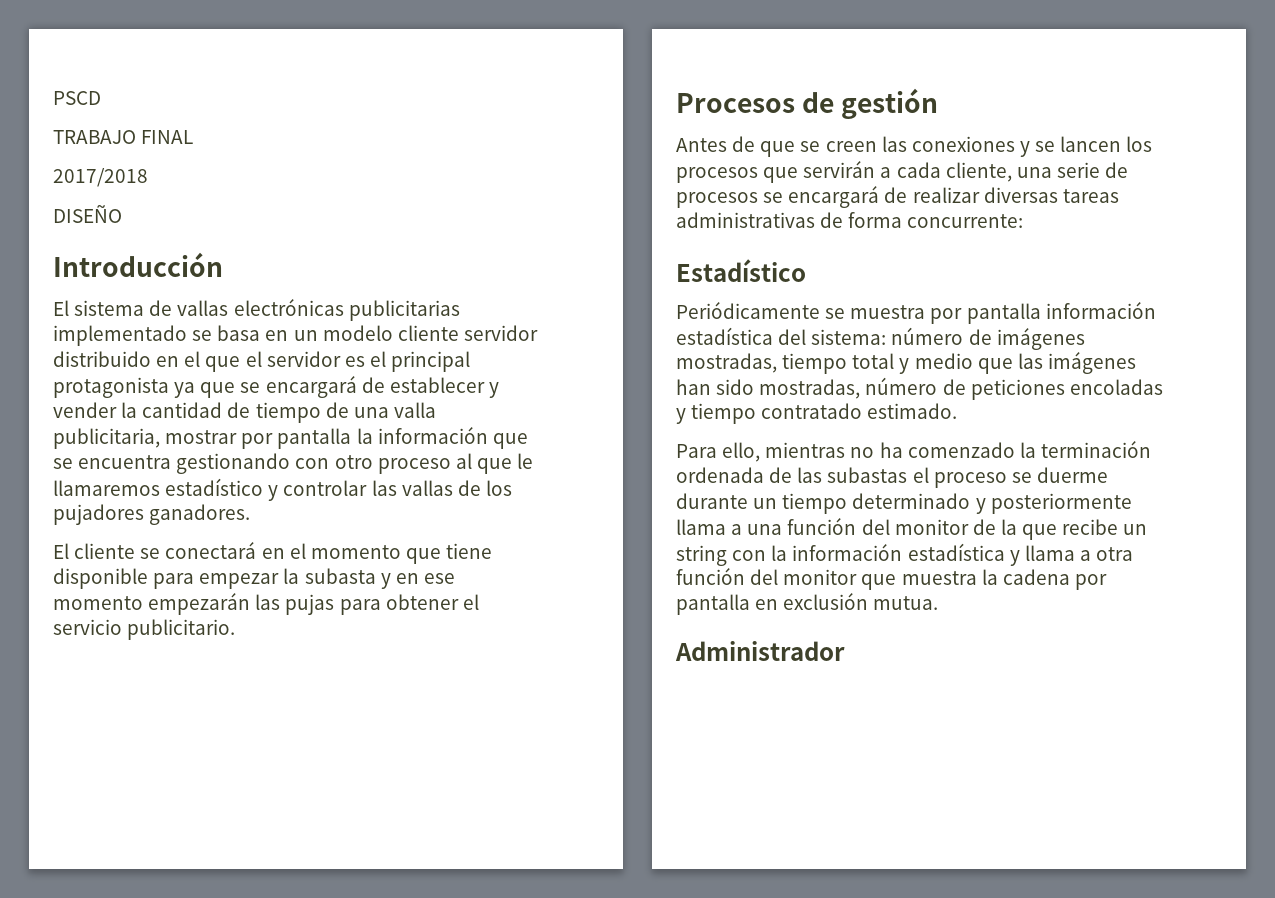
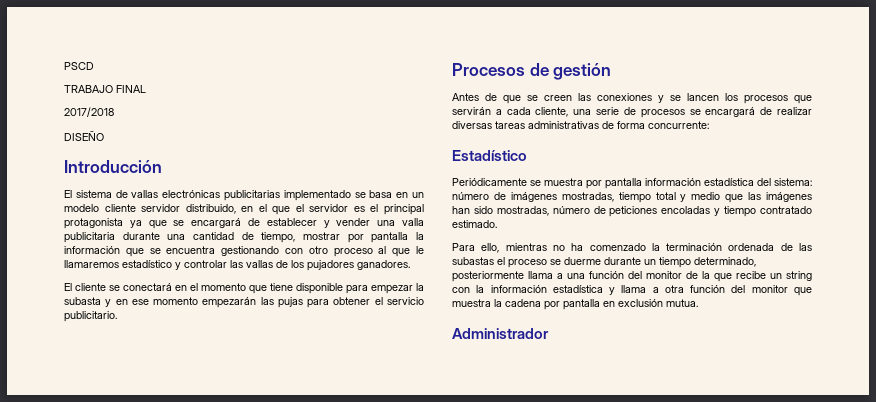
[53,351,151,367] distribuido -> [185,204,236,214] distribuido,
[121,402,436,423] [53,428,160,449] la cantidad de tiempo de una valla publicitaria, -> [377,218,425,226] [64,232,296,243] una valla publicitaria durante una cantidad de tiempo,
[852,493,986,514] determinado y -> [694,257,756,267] determinado,

